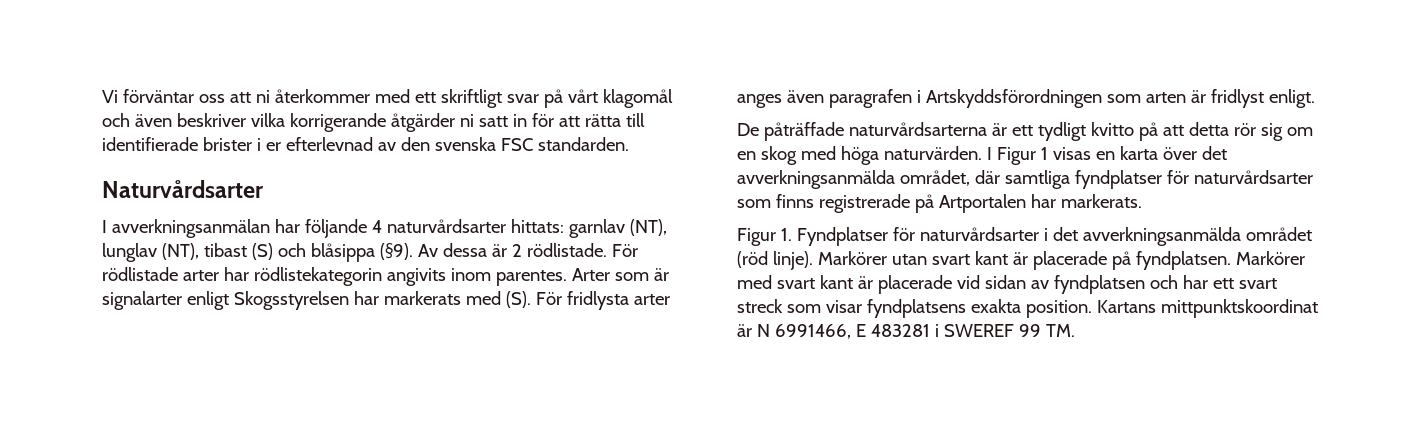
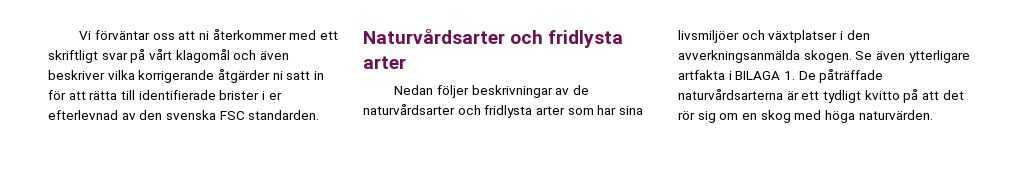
[102,219,667,238] [102,243,638,262] [102,267,669,286] [102,291,670,310] [737,89,1315,108] // I avverkningsanmälan har följande 4 naturvårdsarter hittats: garnlav (NT), lunglav (NT), tibast (S) och blåsippa (§9). Av dessa är 2 rödlistade. För rödlistade arter har rödlistekategorin angivits inom parentes. Arter som är signalarter enligt Skogsstyrelsen har markerats med (S). För fridlysta arter anges även paragrafen i Artskyddsförordningen som arten är fridlyst enligt. // -> [510,30,624,48] [363,56,406,69] [394,85,589,98] [363,104,643,118] [678,30,870,43] [678,50,970,63] [678,70,795,80] och fridlysta arter // Nedan följer beskrivningar av de naturvårdsarter och fridlysta arter som har sina livsmiljöer och växtplatser i den avverkningsanmälda skogen. Se även ytterligare artfakta i BILAGA 1.
[1188,122,1229,136] detta -> [942,90,964,100] det
[986,146,1227,165] [737,170,1313,189] [737,194,1142,213] [737,227,1312,246] [737,251,1305,270] [737,275,1277,294] [737,299,1318,318] [737,324,1075,339] I Figur 1 visas en karta över det avverkningsanmälda området, där samtliga fyndplatser för naturvårdsarter som finns registrerade på Artportalen har markerats. // Figur 1. Fyndplatser för naturvårdsarter i det avverkningsanmälda området (röd linje). Markörer utan svart kant är placerade på fyndplatsen. Markörer med svart kant är placerade vid sidan av fyndplatsen och har ett svart streck som visar fyndplatsens exakta position. Kartans mittpunktskoordinat är N 6991466, E 483281 i SWEREF 99 TM. -> (933, 115) none

